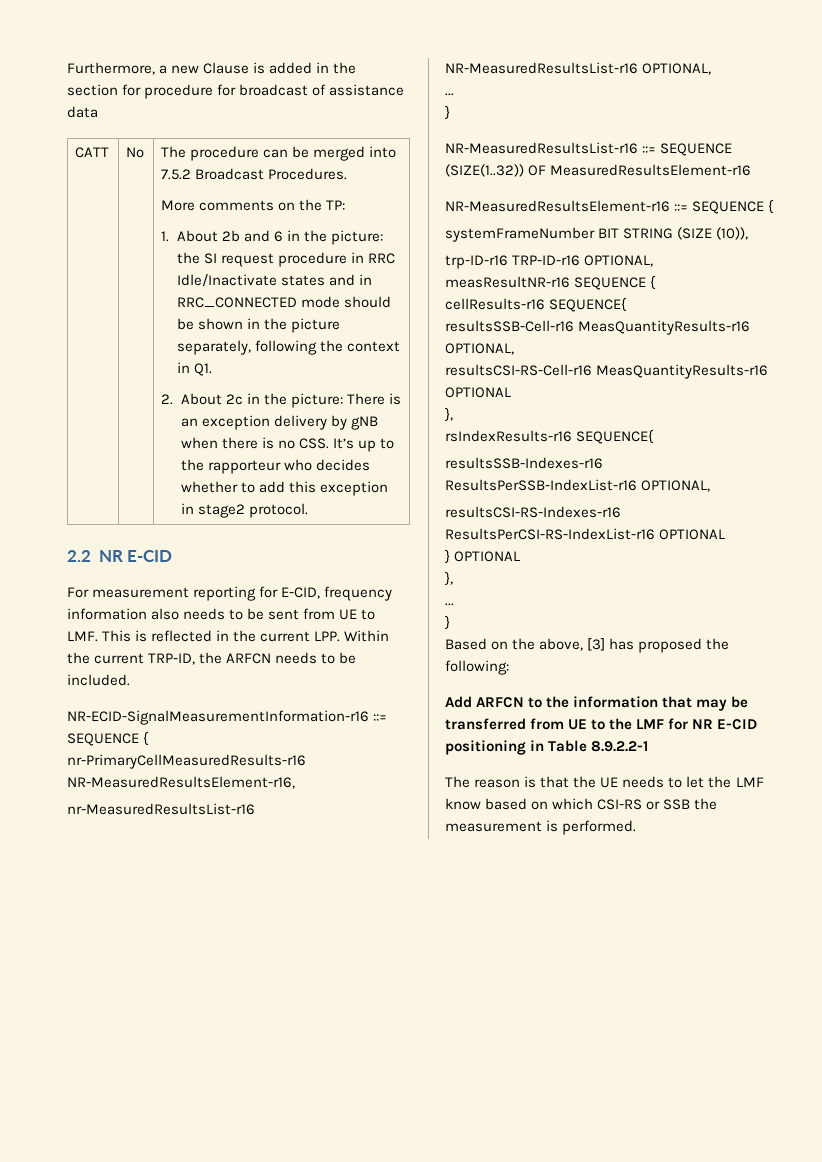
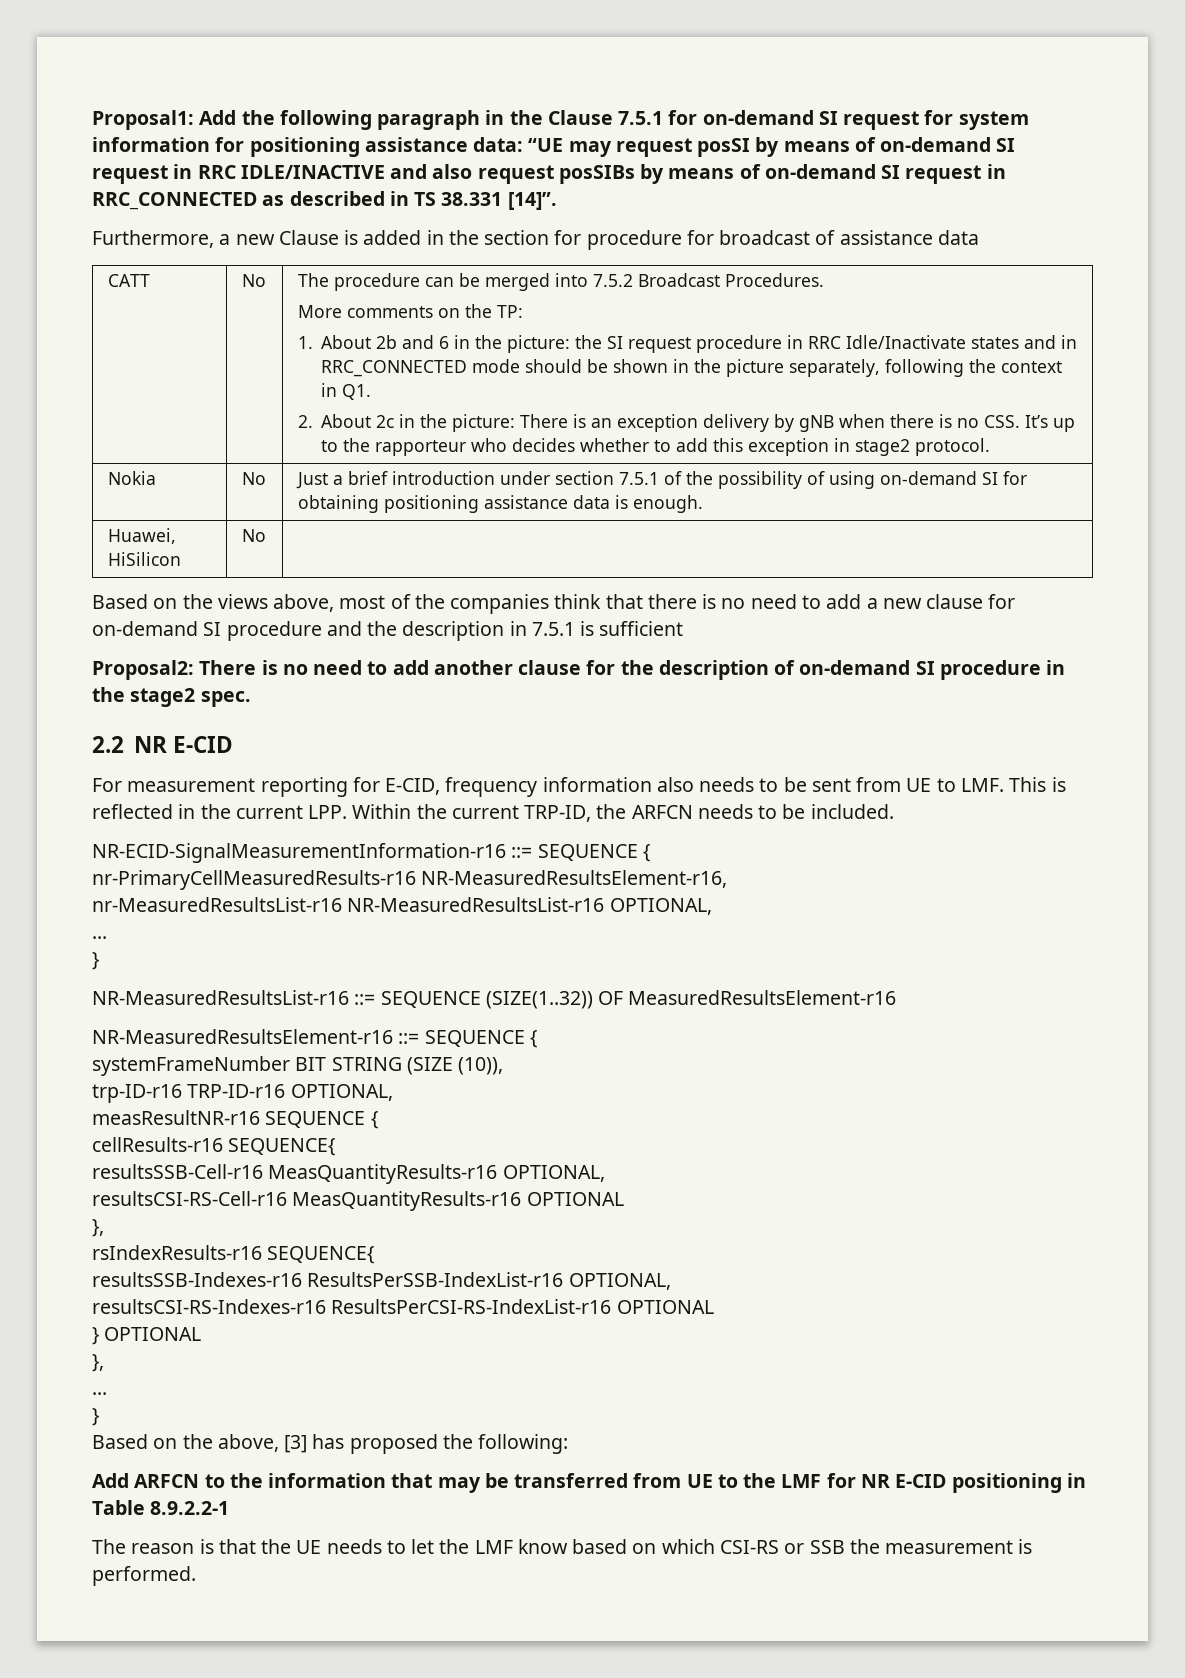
(67, 68) none -> [92,110,1029,130] [92,137,1016,157] [92,164,1006,184] [92,191,557,210] Proposal1: Add the following paragraph in the Clause 7.5.1 for on-demand SI request for system information for positioning assistance data: “UE may request posSI by means of on-demand SI request in RRC IDLE/INACTIVE and also request posSIBs by means of on-demand SI request in RRC_CONNECTED as described in TS 38.331 [14]”. //
(308, 510) none -> [107,471,156,485] [241,472,266,485] [295,471,1027,489] [297,495,703,513] [107,528,176,544] [107,552,181,566] [241,529,266,542] [92,594,1016,614] [92,621,684,641] [92,660,1066,680] [92,687,251,707] // Nokia | No | Just a brief introduction under section 7.5.1 of the possibility of using on-demand SI for obtaining positioning assistance data is enough. // Huawei, HiSilicon | No | // Based on the views above, most of the companies think that there is no need to add a new clause for on-demand SI procedure and the description in 7.5.1 is sufficient // Proposal2: There is no need to add another clause for the description of on-demand SI procedure in the stage2 spec.

